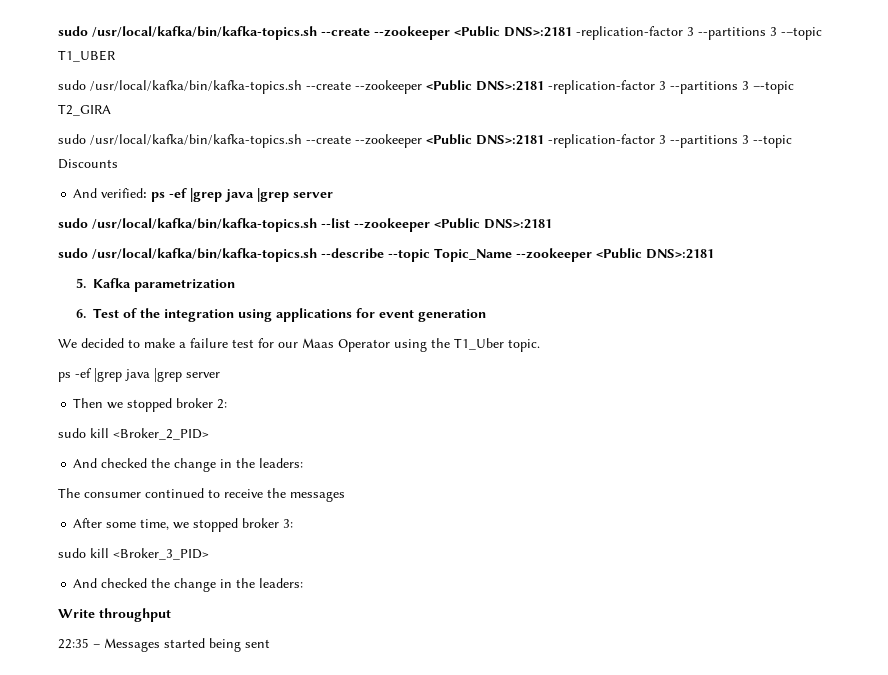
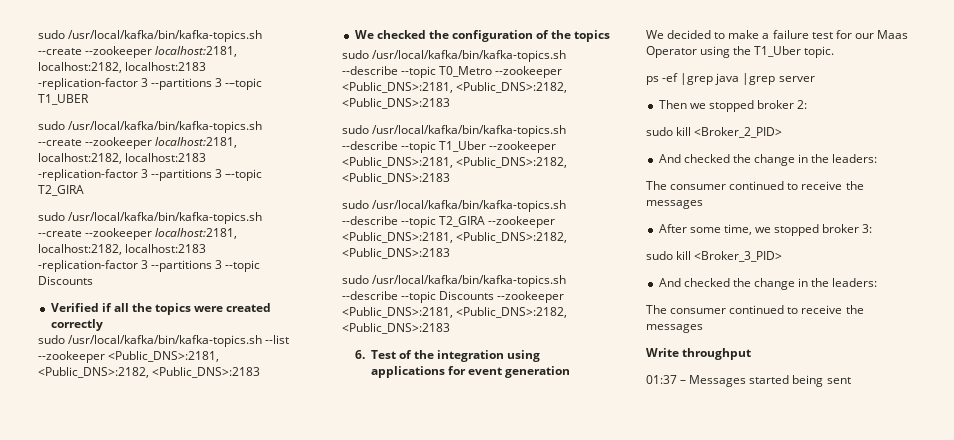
[58,26,572,40] sudo /usr/local/kafka/bin/kafka-topics.sh --create --zookeeper <Public DNS>:2181 -> [38,30,263,42] [38,46,238,58] [38,62,207,73] sudo /usr/local/kafka/bin/kafka-topics.sh --create --zookeeper localhost:2181, localhost:2182, localhost:2183
[426,80,544,91] <Public DNS>:2181 -> [155,137,238,148] [38,153,207,164] localhost:2181, localhost:2182, localhost:2183
[426,134,544,145] <Public DNS>:2181 -> [155,228,238,239] [38,244,207,255] localhost:2181, localhost:2182, localhost:2183
[73,188,334,202] [58,218,552,232] [58,248,714,262] [75,278,236,292] And verified: ps -ef |grep java |grep server // sudo /usr/local/kafka/bin/kafka-topics.sh --list --zookeeper <Public DNS>:2181 // sudo /usr/local/kafka/bin/kafka-topics.sh --describe --topic Topic_Name --zookeeper <Public DNS>:2181 // 5. Kafka parametrization -> [50,303,272,315] [50,319,103,331] [38,335,290,347] [38,351,220,363] [38,367,261,378] [354,30,611,42] [342,50,567,62] [342,66,563,78] [342,82,568,93] [342,98,450,109] [342,125,567,137] [342,141,557,153] [342,157,568,168] [342,173,450,184] [342,200,567,212] [342,216,556,228] [342,232,568,243] [342,248,450,259] [342,275,567,287] [342,291,565,303] [342,307,568,318] [342,323,450,334] Verified if all the topics were created correctly // sudo /usr/local/kafka/bin/kafka-topics.sh --list --zookeeper <Public_DNS>:2181, <Public_DNS>:2182, <Public_DNS>:2183 // We checked the configuration of the topics // sudo /usr/local/kafka/bin/kafka-topics.sh --describe --topic T0_Metro --zookeeper <Public_DNS>:2181, <Public_DNS>:2182, <Public_DNS>:2183 // sudo /usr/local/kafka/bin/kafka-topics.sh --describe --topic T1_Uber --zookeeper <Public_DNS>:2181, <Public_DNS>:2182, <Public_DNS>:2183 // sudo /usr/local/kafka/bin/kafka-topics.sh --describe --topic T2_GIRA --zookeeper <Public_DNS>:2181, <Public_DNS>:2182, <Public_DNS>:2183 // sudo /usr/local/kafka/bin/kafka-topics.sh --describe --topic Discounts --zookeeper <Public_DNS>:2181, <Public_DNS>:2182, <Public_DNS>:2183
(304, 583) none -> [646,305,864,314] [646,324,703,333] // The consumer continued to receive the messages
[58,638,89,649] 22:35 -> [646,375,677,384] 01:37

